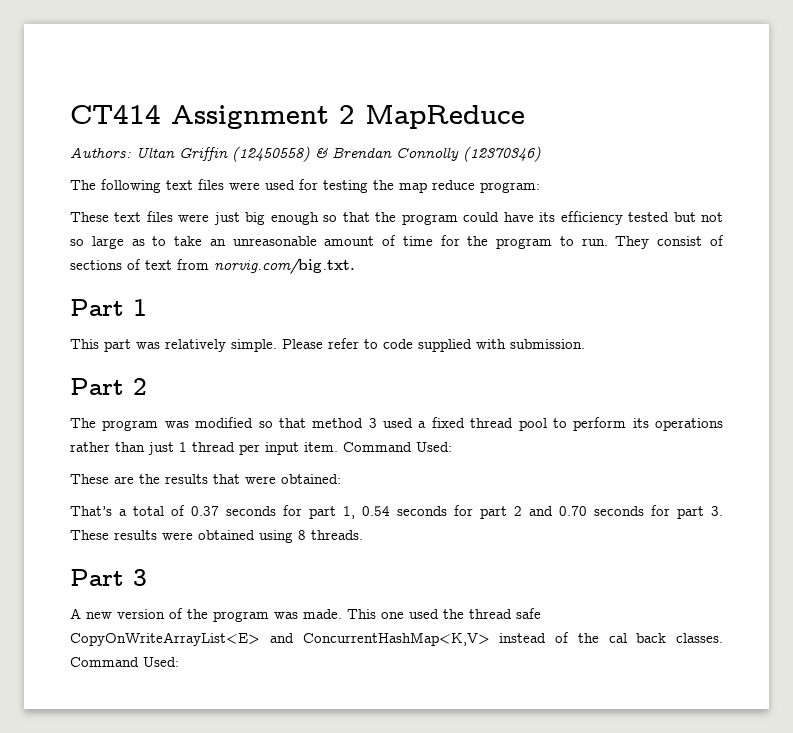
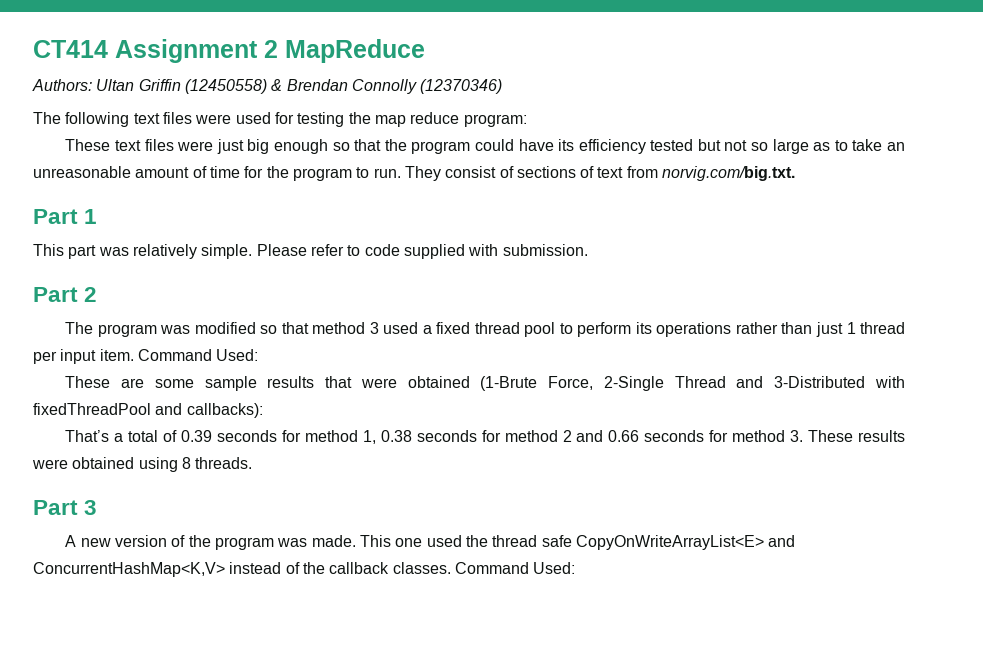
[139,474,160,484] the -> [154,376,257,391] some sample
[281,474,341,484] obtained: -> [407,376,906,391] [33,403,263,418] obtained (1-Brute Force, 2-Single Thread and 3-Distributed with fixedThreadPool and callbacks):
[191,505,507,519] 0.37 seconds for part 1, 0.54 seconds for part -> [181,430,558,444] 0.39 seconds for method 1, 0.38 seconds for method
[559,505,704,519] 0.70 seconds for part -> [608,430,786,442] 0.66 seconds for method
[608,633,667,643] cal back -> [329,562,390,574] callback

